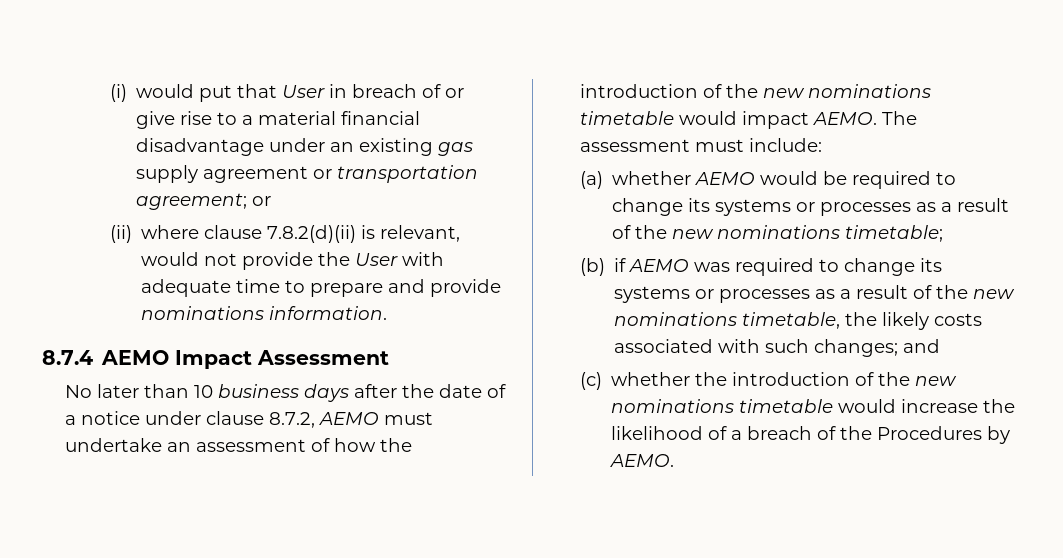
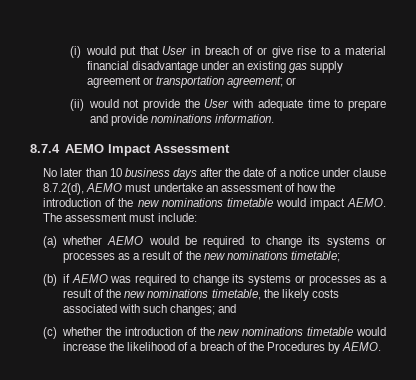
[141,225,461,243] where clause 7.8.2(d)(ii) is relevant, -> (84, 105) none
[268,412,315,428] 8.7.2, -> [43,183,85,195] 8.7.2(d),

